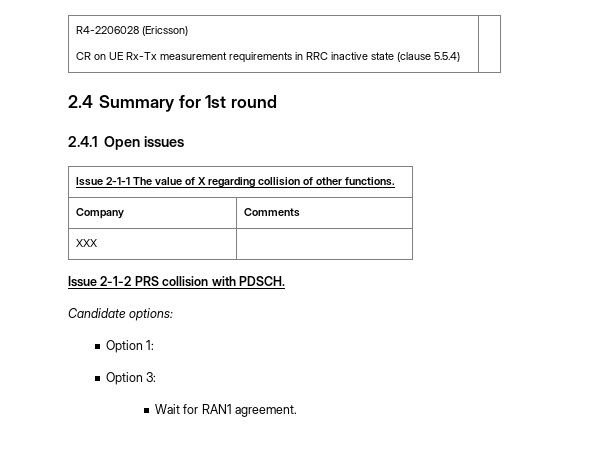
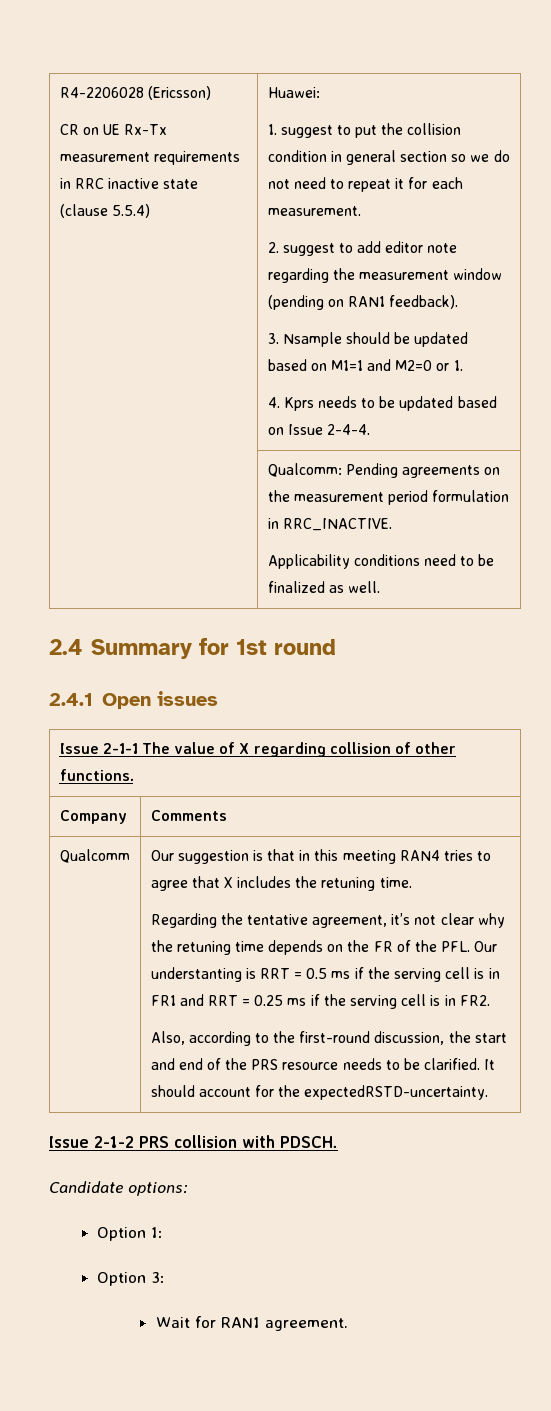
(461, 57) none -> [267,87,320,98] [267,123,462,138] [267,150,510,165] [267,177,463,192] [267,206,361,216] [267,241,458,256] [267,268,503,283] [267,295,459,310] [267,332,469,347] [267,359,463,371] [267,396,497,411] [267,424,370,435] [267,463,501,478] [267,490,510,505] [267,518,392,531] [267,554,495,569] [267,581,380,593] Huawei: // 1. suggest to put the collision condition in general section so we do not need to repeat it for each measurement. // 2. suggest to add editor note regarding the measurement window (pending on RAN1 feedback). // 3. Nsample should be updated based on M1=1 and M2=0 or 1. // 4. Kprs needs to be updated based on Issue 2-4-4. // | Qualcomm: Pending agreements on the measurement period formulation in RRC_INACTIVE. // Applicability conditions need to be finalized as well.
[76,239,98,247] XXX | -> [59,849,130,863] [150,849,492,864] [150,876,412,891] [150,913,505,928] [150,940,498,955] [150,967,500,982] [150,994,490,1009] [150,1031,507,1046] [150,1058,496,1070] [150,1085,489,1100] Qualcomm | Our suggestion is that in this meeting RAN4 tries to agree that X includes the retuning time. // Regarding the tentative agreement, it’s not clear why the retuning time depends on the FR of the PFL. Our understanting is RRT = 0.5 ms if the serving cell is in FR1 and RRT = 0.25 ms if the serving cell is in FR2. // Also, according to the first-round discussion, the start and end of the PRS resource needs to be clarified. It should account for the expectedRSTD-uncertainty.

